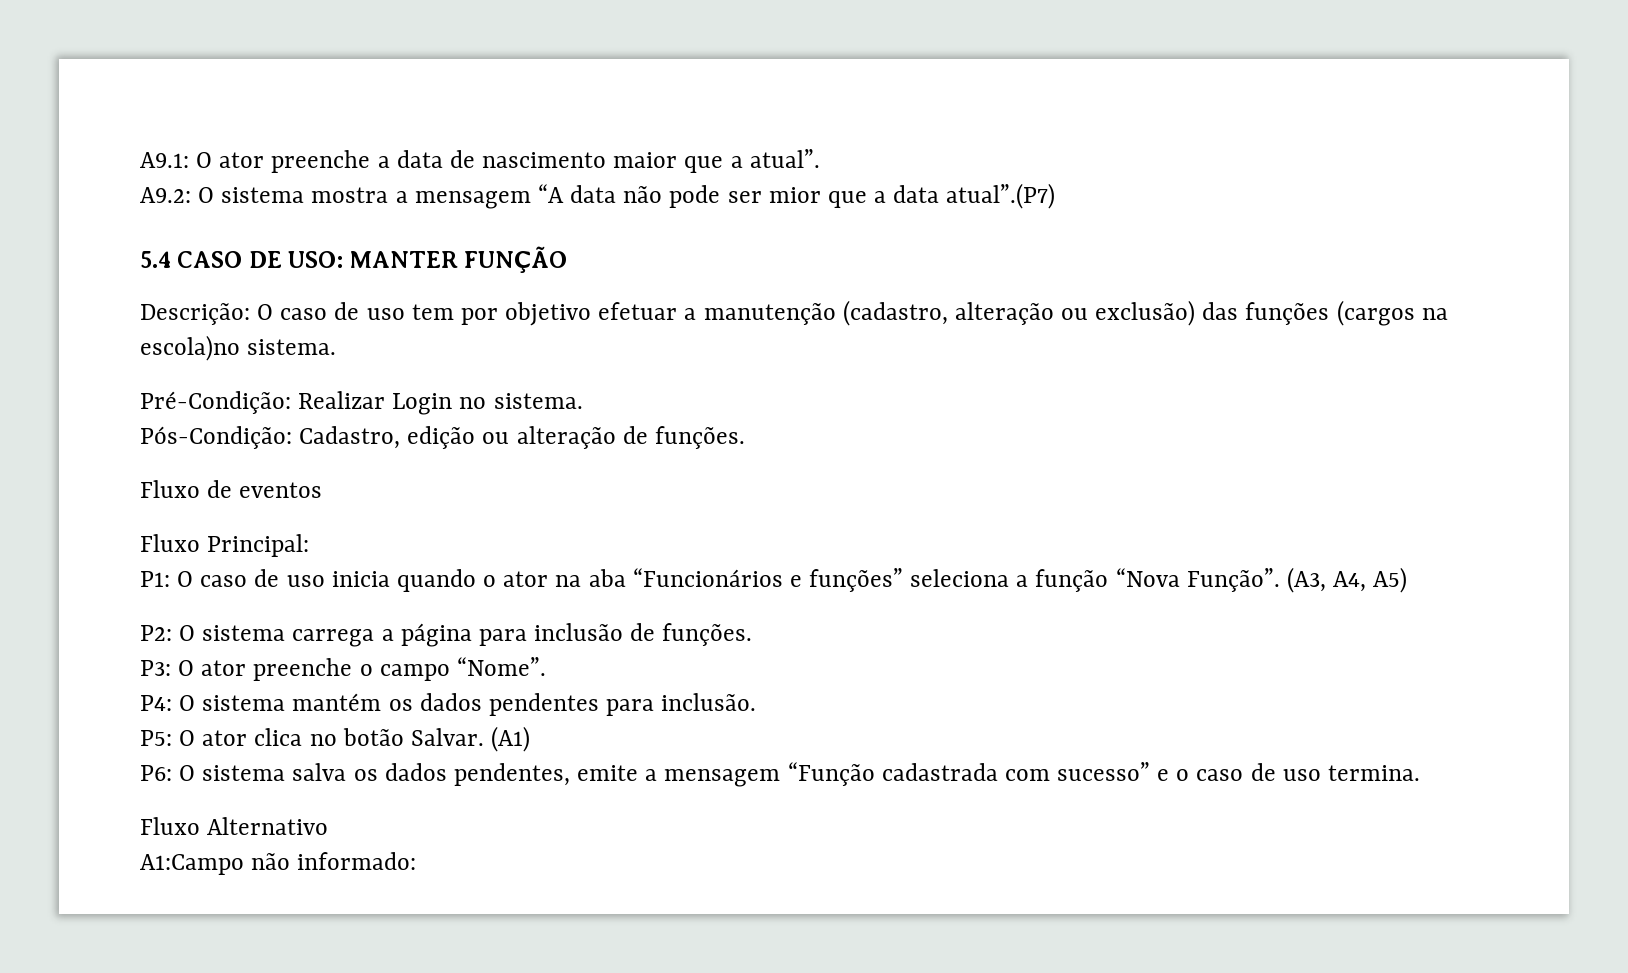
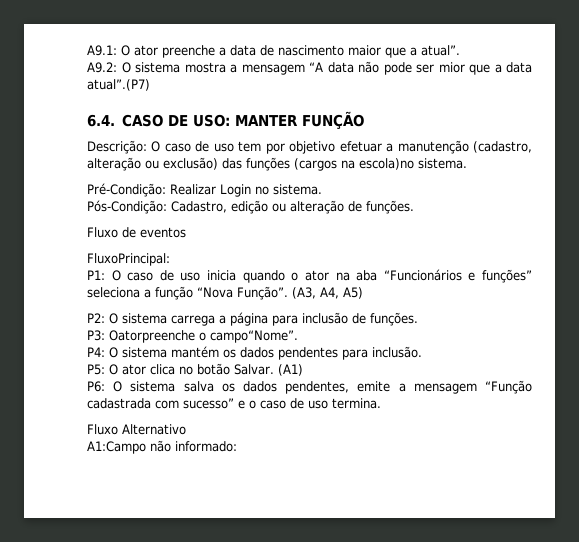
[140,251,171,268] 5.4 -> [87,114,115,127] 6.4.
[140,534,310,557] Fluxo Principal: -> [87,253,170,266] FluxoPrincipal:
[178,657,546,681] O ator preenche o campo “Nome”. -> [109,330,298,343] Oatorpreenche o campo“Nome”.

